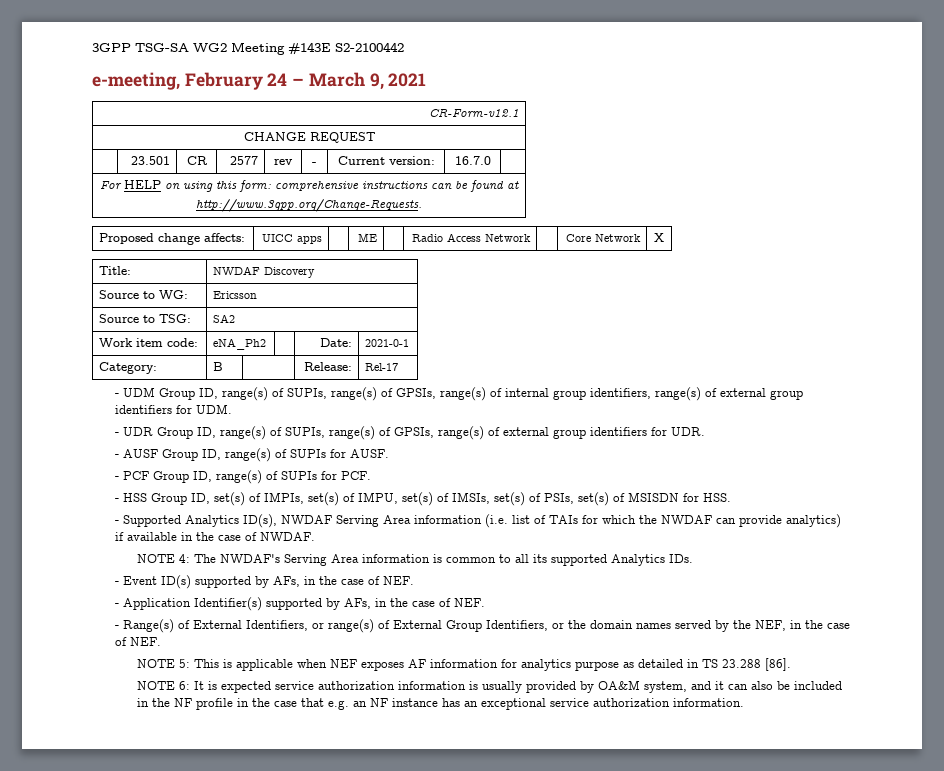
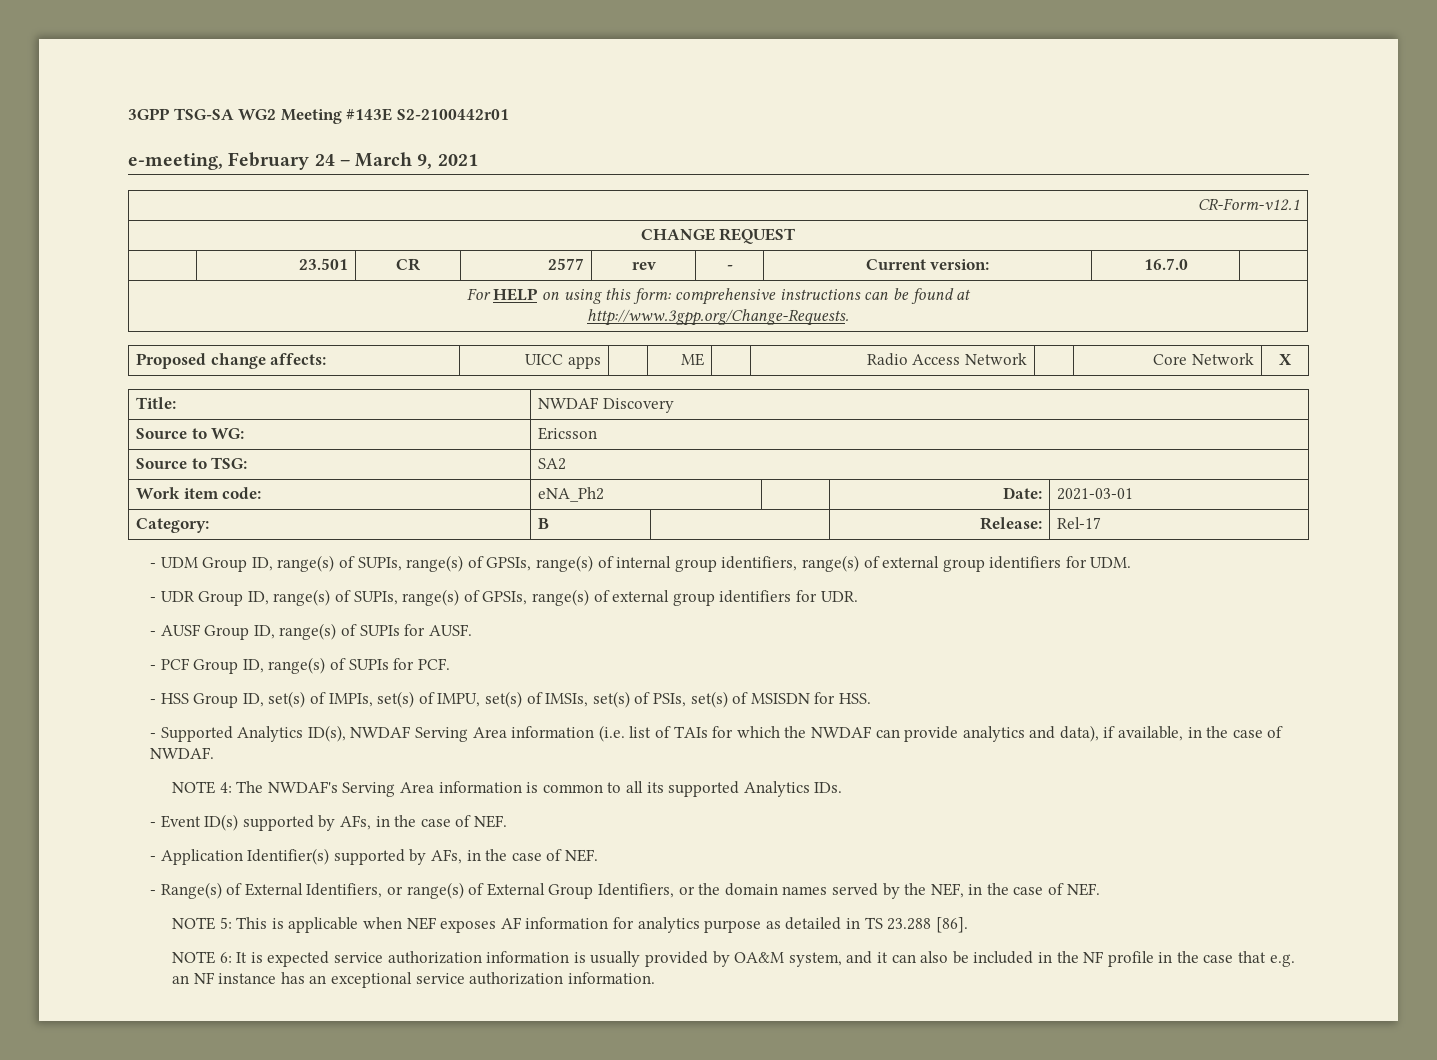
[335,42,404,52] S2-2100442 -> [396,109,509,120] S2-2100442r01
[365,339,410,347] 2021-0-1 -> [1057,488,1134,500] 2021-03-01
[785,514,841,528] [114,532,177,541] analytics) if available -> [962,725,1184,742] analytics and data), if available,

